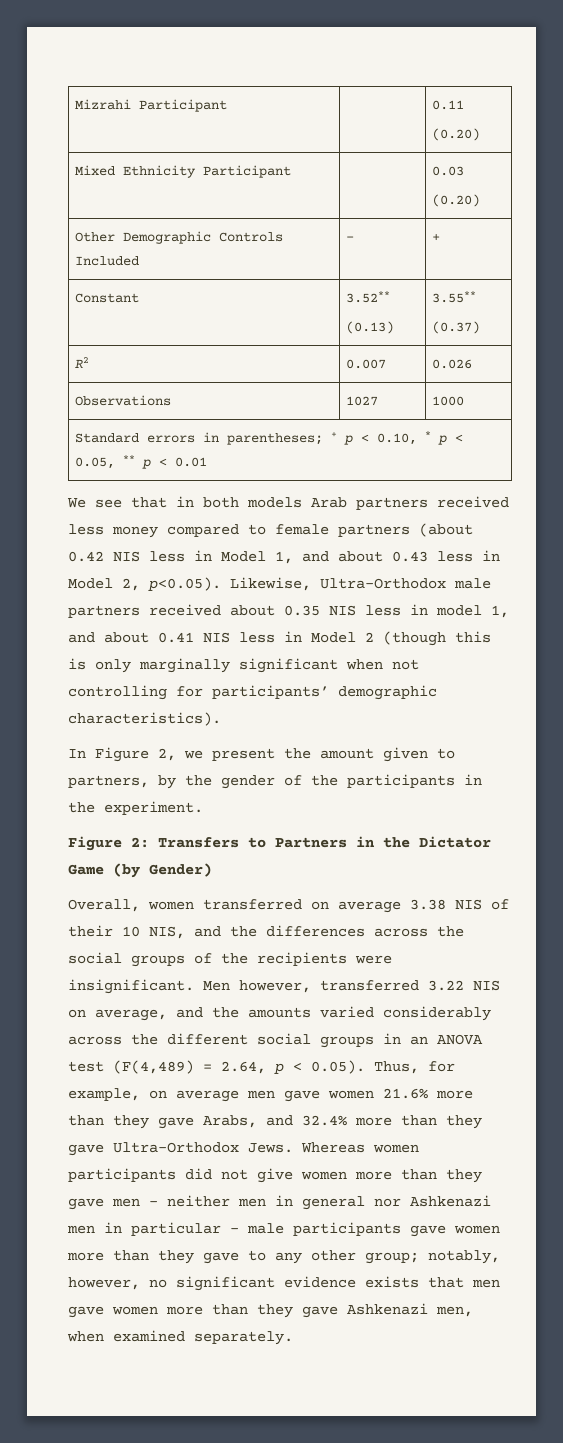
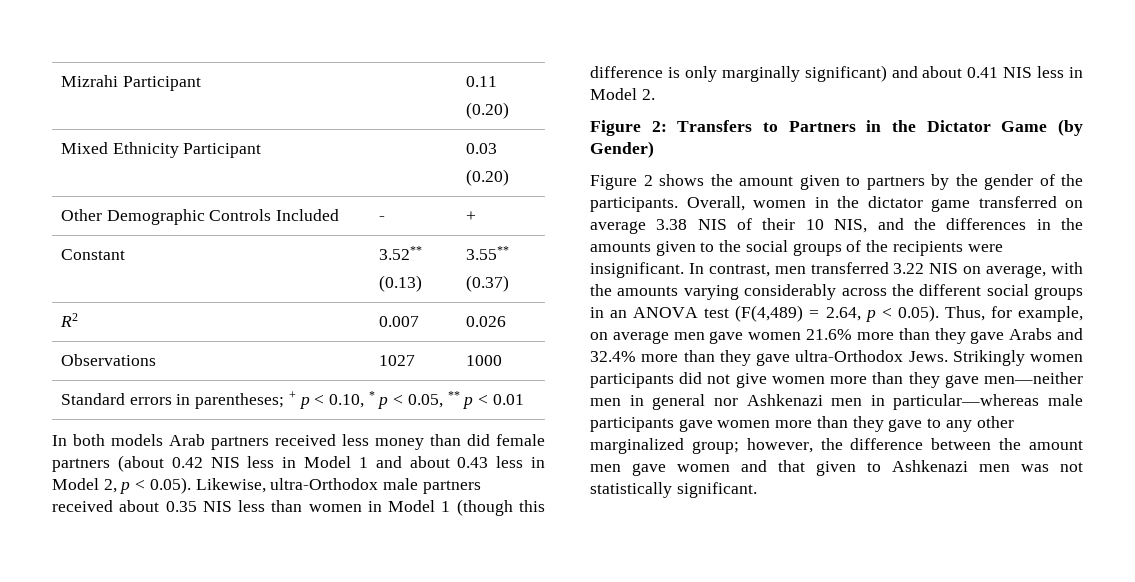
[67,496,194,508] We see that in -> [52,435,67,446] In
[167,524,266,537] compared to -> [430,434,490,446] than did
[275,551,293,564] 1, -> [358,457,368,468] 1
[148,577,446,591] p<0.05). Likewise, Ultra-Orthodox -> [119,477,379,494] p < 0.05). Likewise, ultra-Orthodox
[410,604,509,618] in model 1, -> [271,499,545,516] [590,65,887,82] than women in Model 1 (though this difference is only marginally significant)
[365,631,491,646] [68,658,419,673] [68,685,437,700] [68,712,221,726] [68,747,455,762] [68,774,482,789] [68,801,203,815] 2 (though this is only marginally significant when not controlling for participants’ demographic characteristics). // In Figure 2, we present the amount given to partners, by the gender of the participants in the experiment. -> [641,89,655,100] 2.
[68,899,194,912] Overall, women -> [590,174,1083,190] [590,196,970,212] Figure 2 shows the amount given to partners by the gender of the participants. Overall, women in the dictator game
[374,928,428,937] across -> [1036,218,1083,230] [590,241,715,256] in the amounts given to
[203,980,311,993] Men however, -> [688,263,806,277] In contrast, men
[176,1006,374,1018] and the amounts varied -> [1051,262,1083,274] [590,284,739,300] with the amounts varying
[203,1115,257,1128] Arabs, -> [1009,328,1053,340] Arabs
[113,1142,365,1153] Ultra-Orthodox Jews. Whereas -> [795,350,1025,366] ultra-Orthodox Jews. Strikingly
[112,1195,230,1207] men – neither -> [984,372,1083,384] men—neither
[131,1222,239,1236] particular – -> [893,394,1040,410] particular—whereas
[365,1250,500,1264] [68,1276,500,1291] [68,1303,473,1318] [67,1330,293,1345] group; notably, however, no significant evidence exists that men gave women more than they gave Ashkenazi men, when examined separately. -> [590,438,1083,454] [590,460,1083,476] [590,482,757,498] marginalized group; however, the difference between the amount men gave women and that given to Ashkenazi men was not statistically significant.

